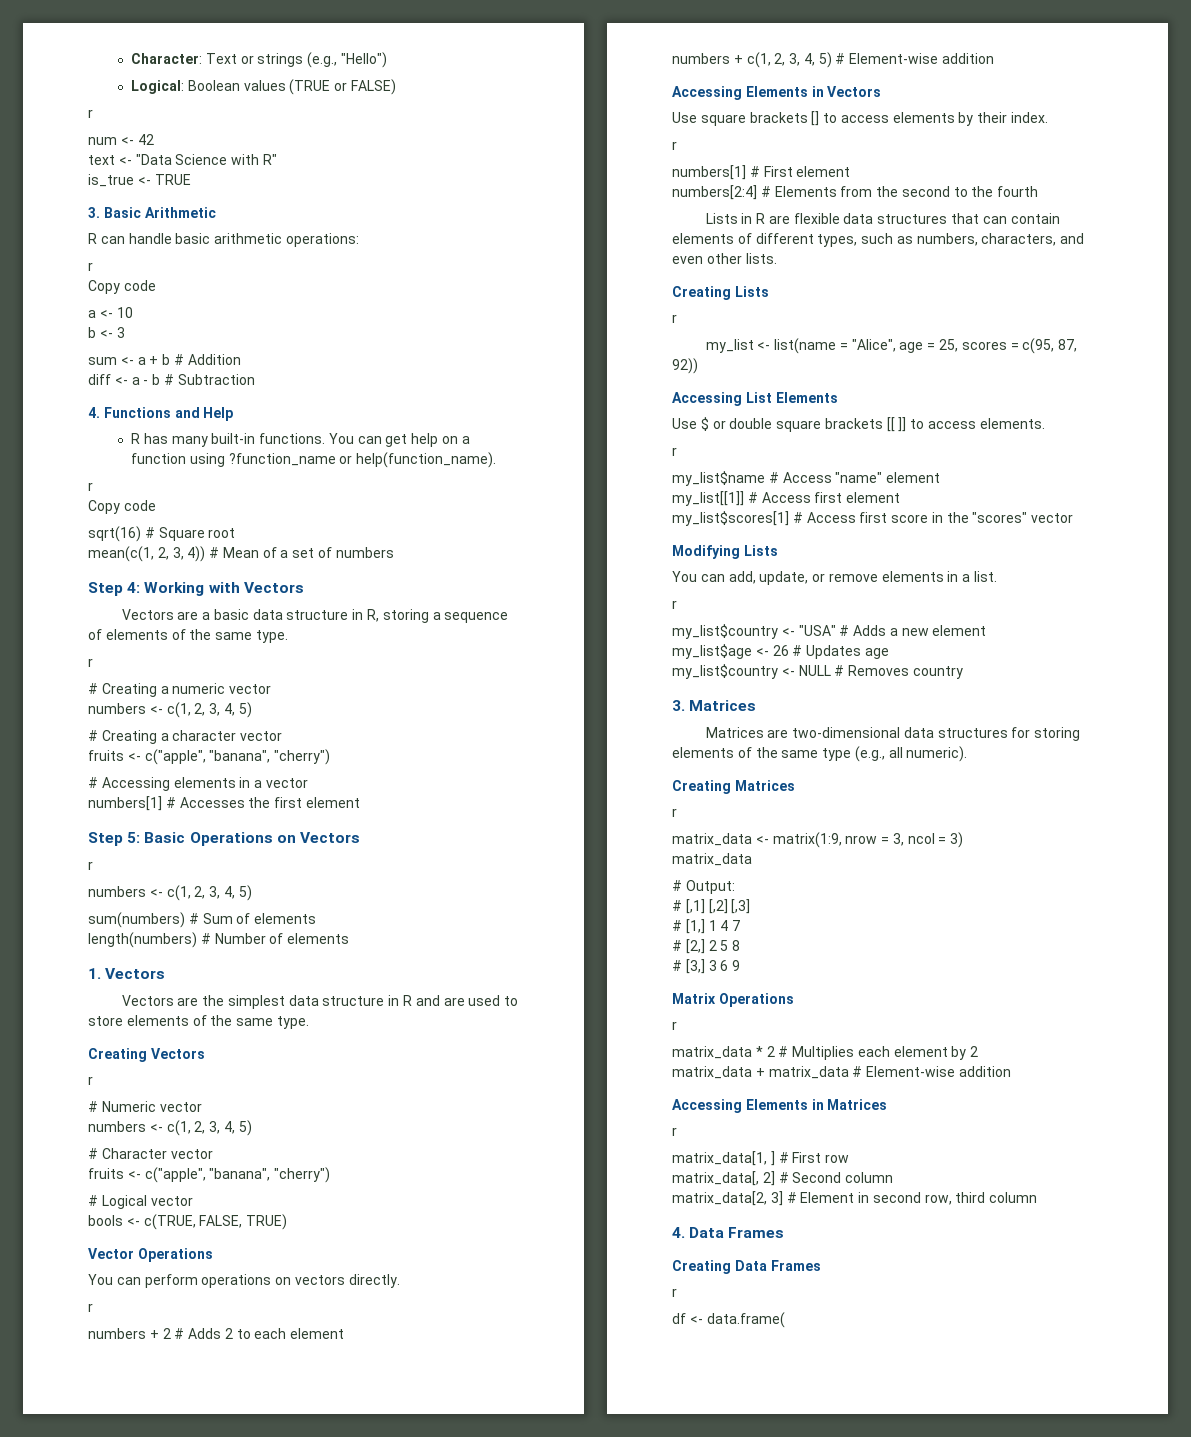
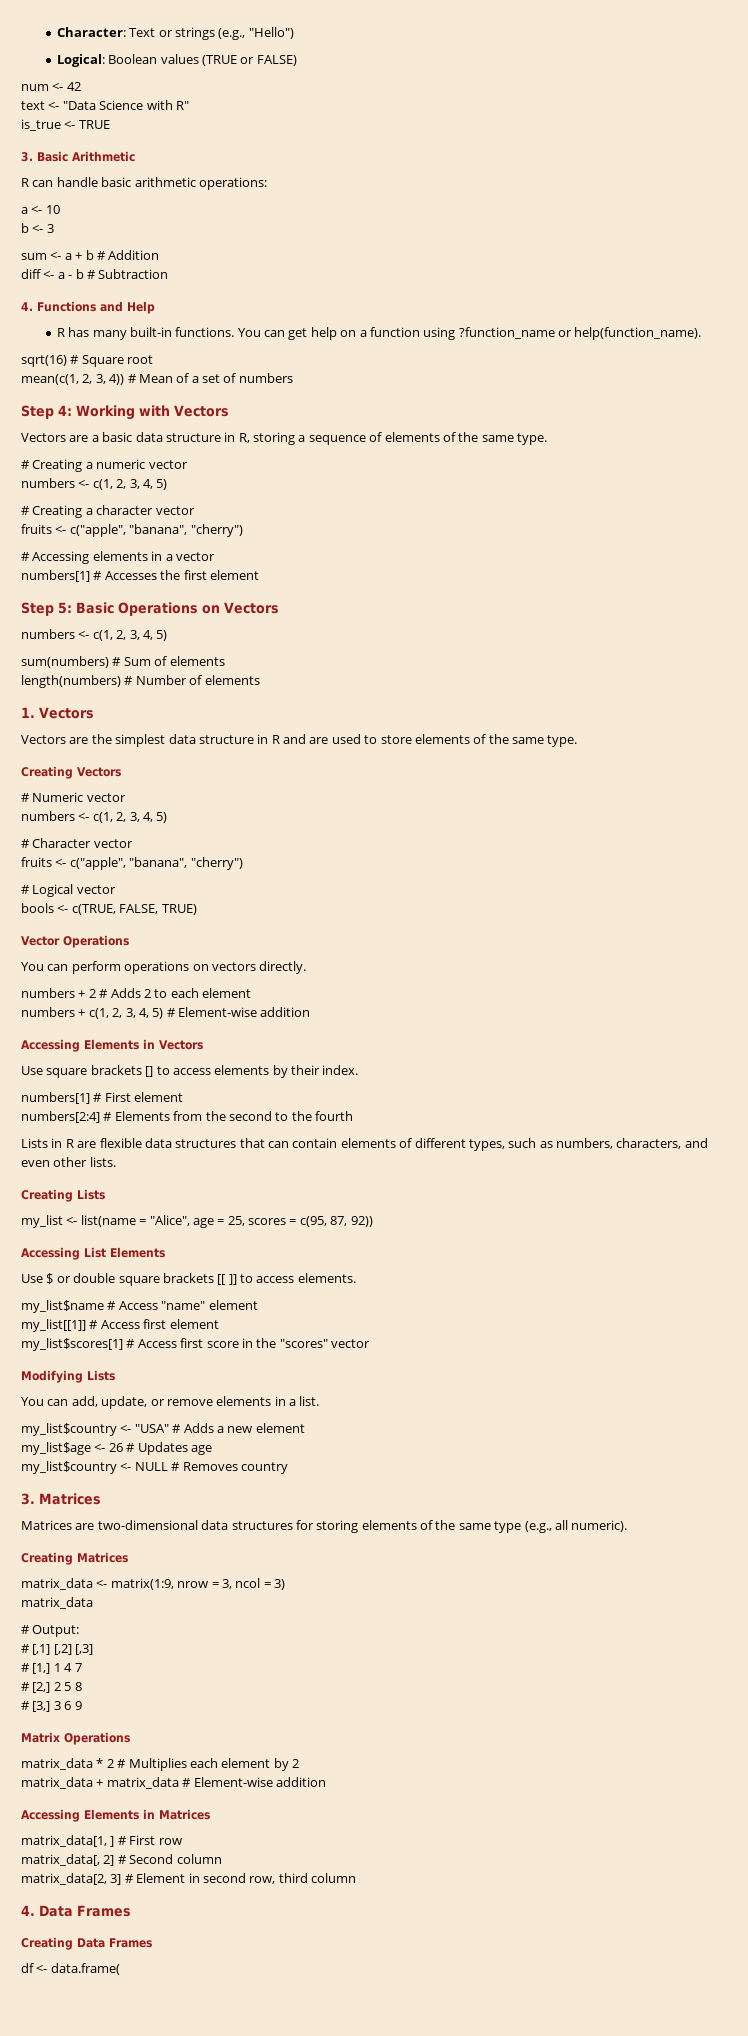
[88,109,93,118] // r -> (297, 60) none
[88,262,93,271] [88,280,156,294] // r // Copy code -> (267, 183) none
[88,482,93,491] [88,500,156,514] // r // Copy code -> (702, 333) none
[88,658,93,667] // r -> (547, 439) none
[88,861,93,870] // r -> (279, 608) none
[88,1076,93,1085] // r -> (121, 772) none
[88,1303,93,1312] // r -> (307, 967) none
[672,141,677,150] // r -> (359, 1070) none
[672,314,677,323] // r -> (105, 1194) none
[672,447,677,456] // r -> (356, 1278) none
[672,600,677,609] // r -> (320, 1401) none
[672,808,677,817] // r -> (128, 1557) none
[672,1021,677,1030] // r -> (130, 1738) none
[672,1127,677,1136] // r -> (210, 1814) none
[672,1288,677,1297] // r -> (152, 1943) none

